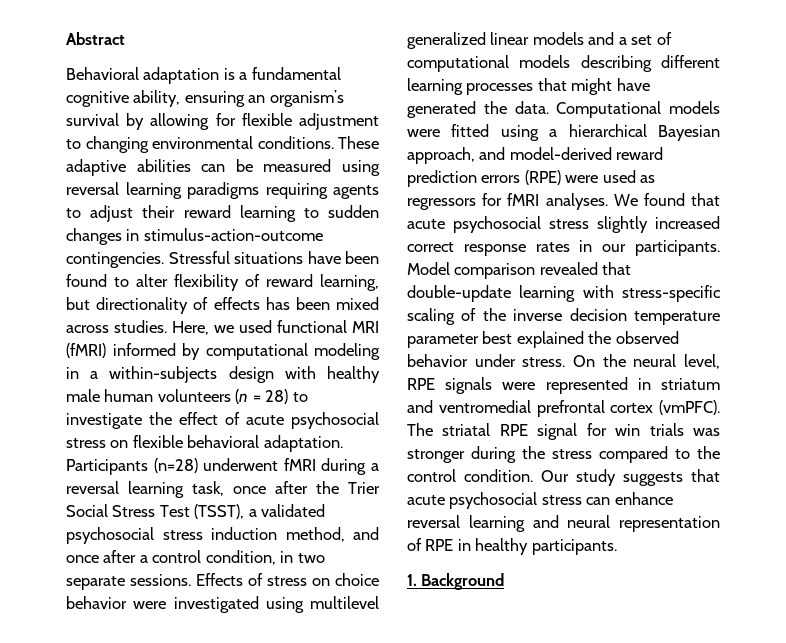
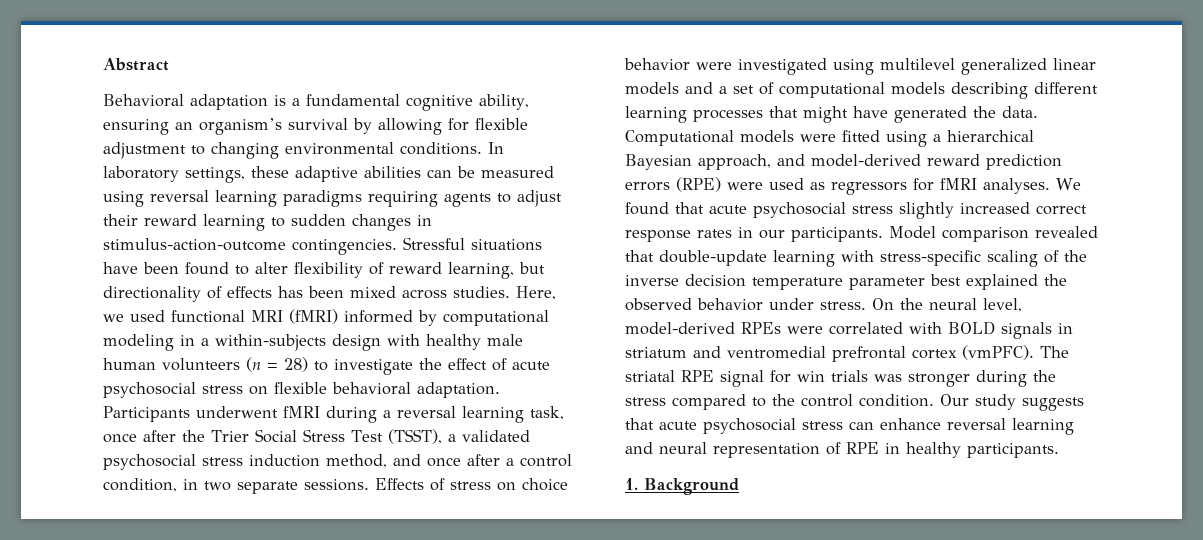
[338,136,379,149] These -> [488,142,504,154] [103,166,289,183] In laboratory settings, these
[153,458,198,473] (n=28) -> (190, 414) none
[407,377,628,394] RPE signals were represented -> [625,321,1052,339] model-derived RPEs were correlated with BOLD signals

